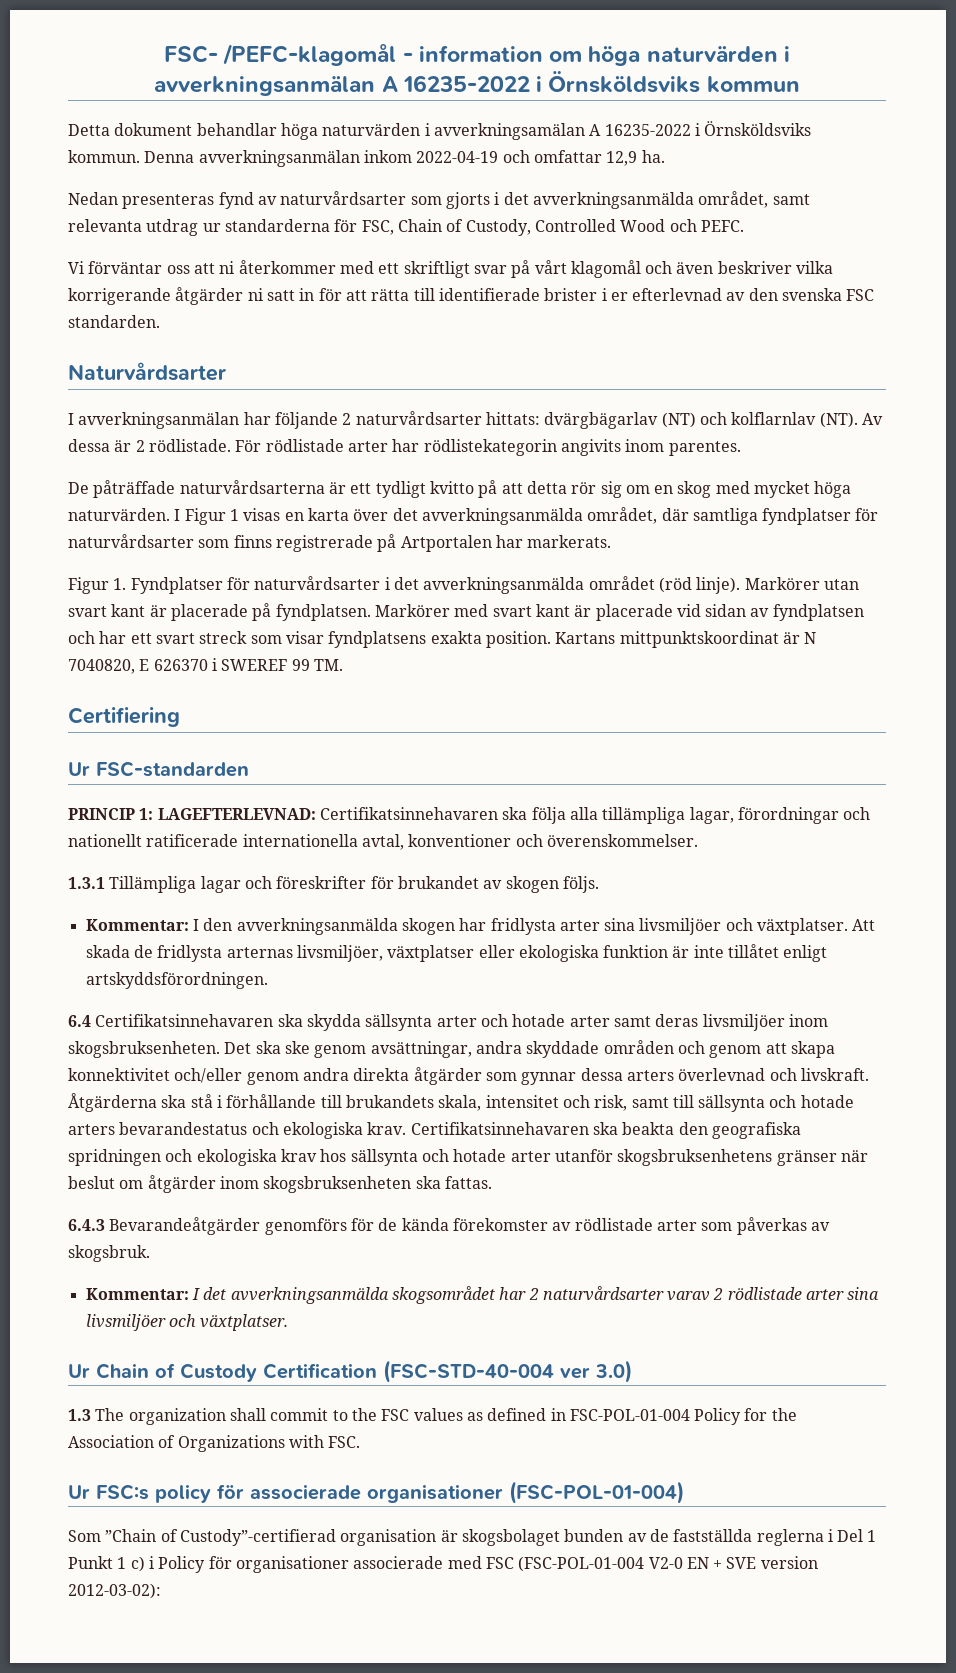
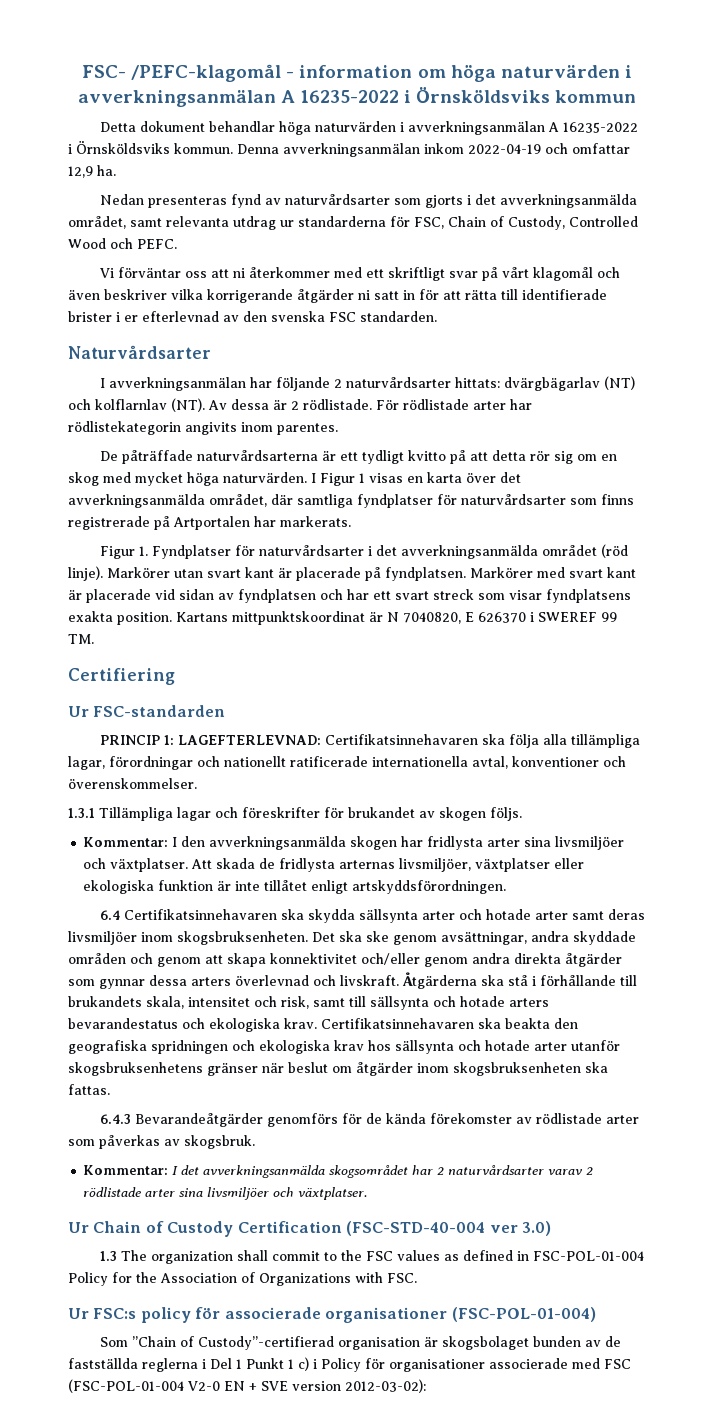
[433,123,585,140] avverkningsamälan -> [408,121,546,135] avverkningsanmälan

